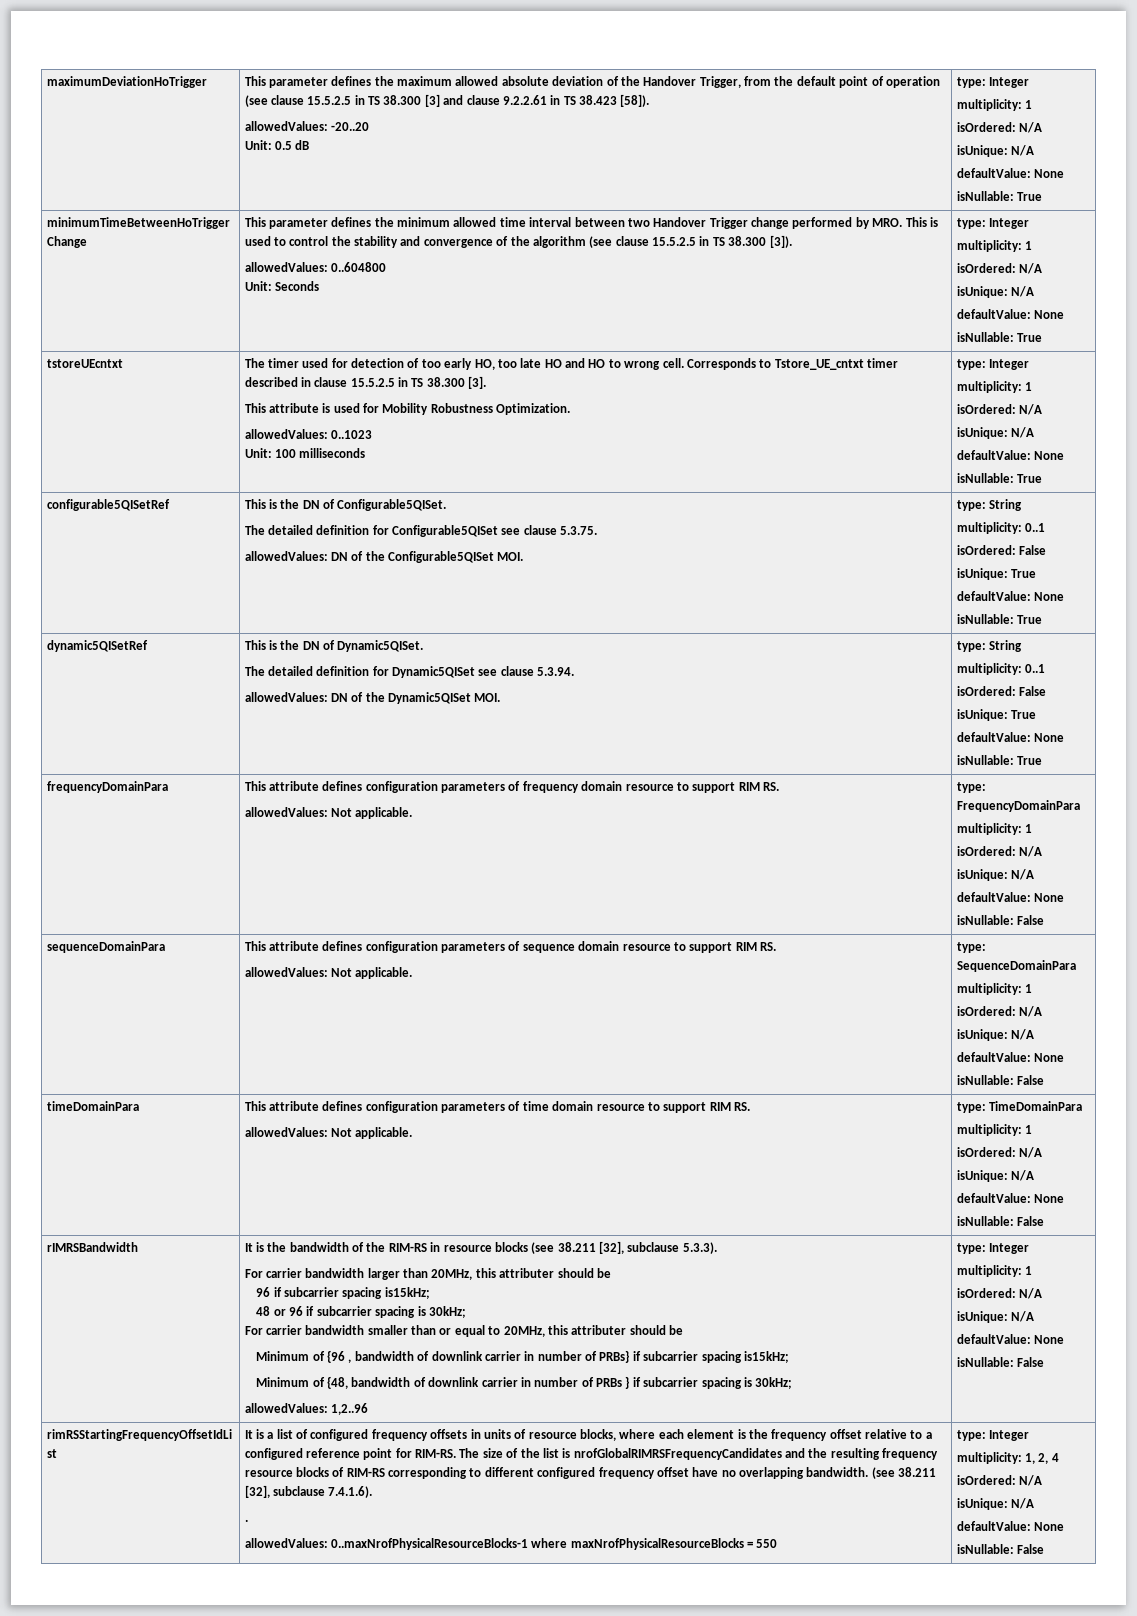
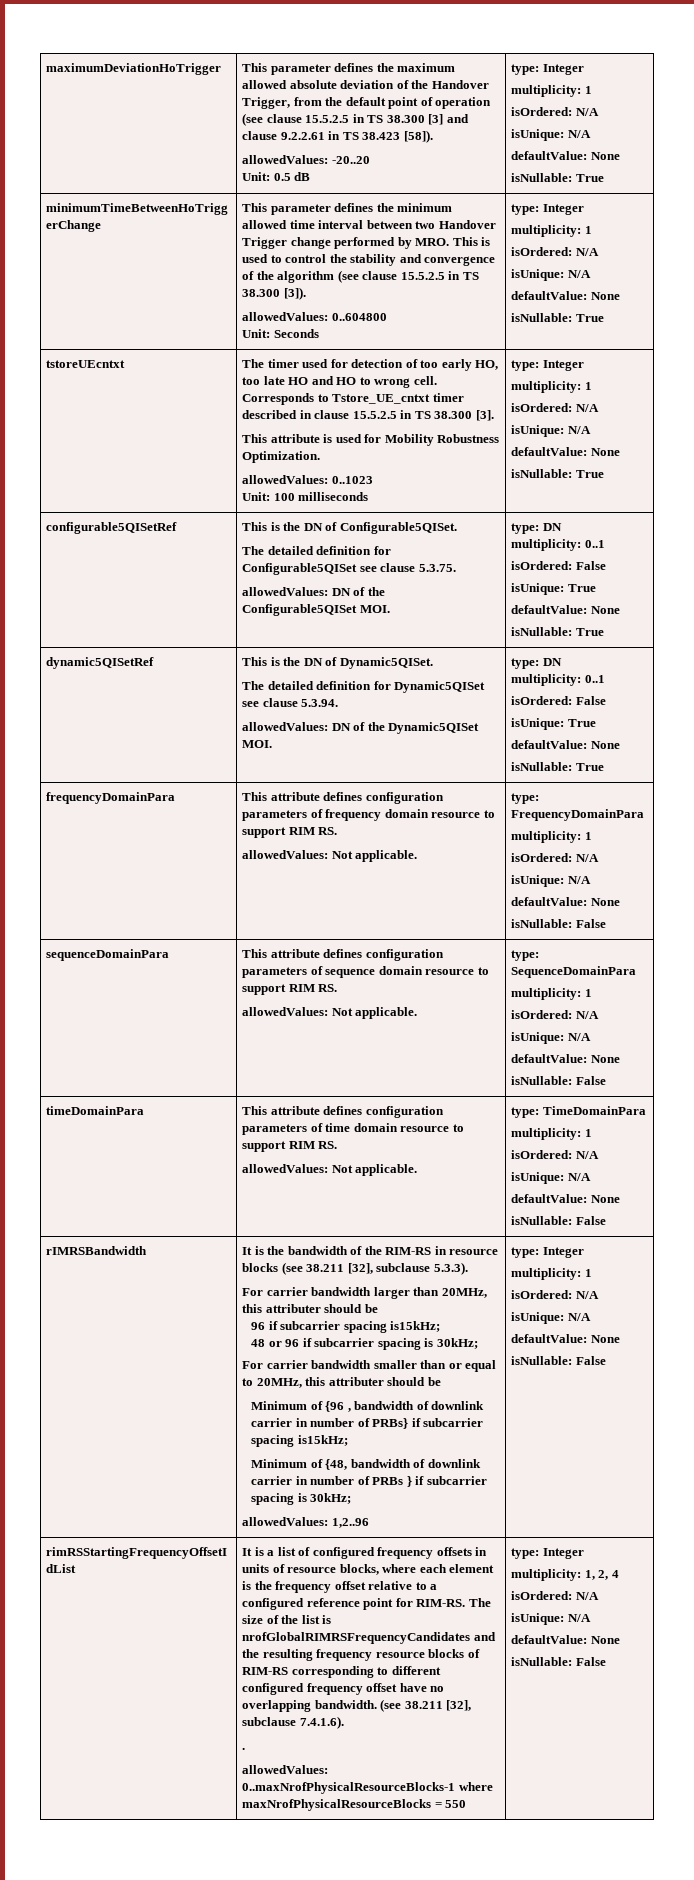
[988,499,1022,511] String -> [542,523,562,531] DN
[988,640,1022,652] String -> [542,658,562,666] DN

